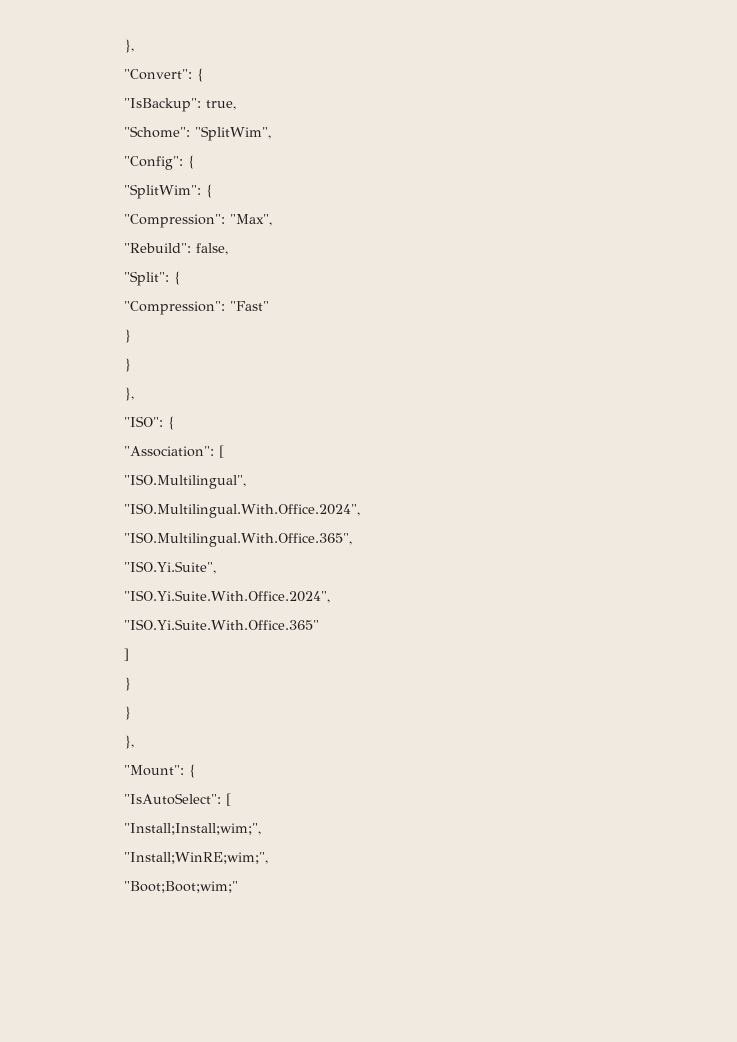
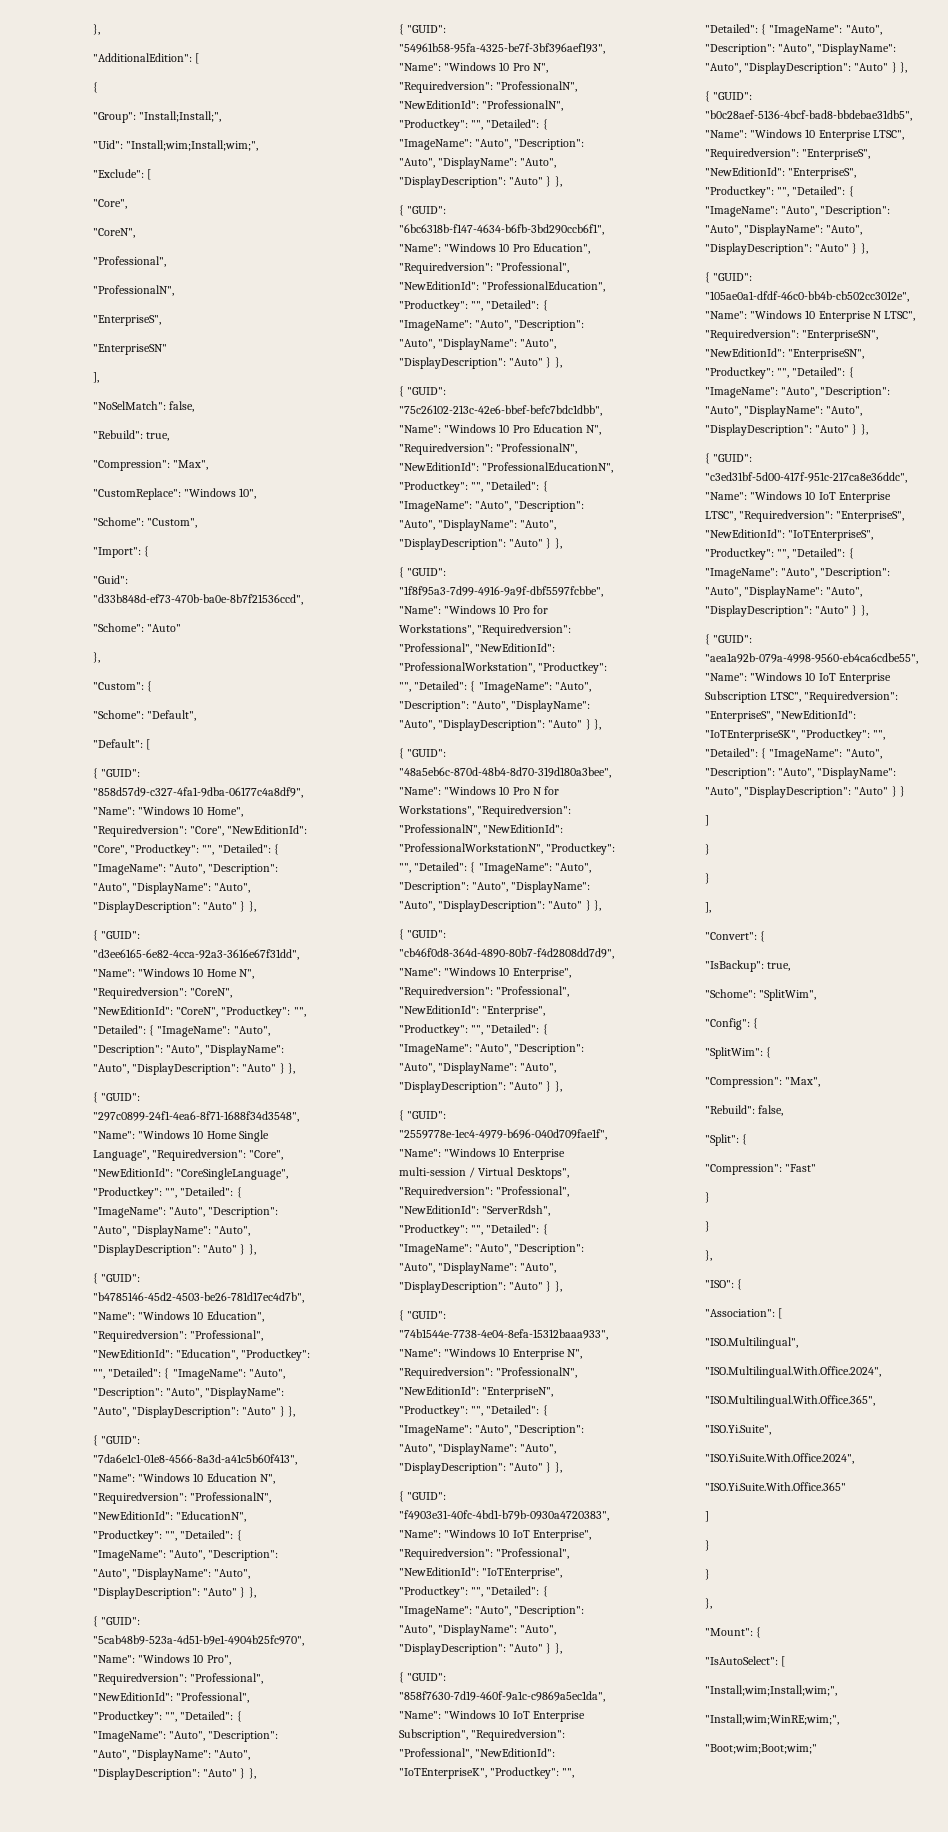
[123,39,134,53] }, -> [92,24,100,35] [92,53,200,64] [92,82,98,93] [92,111,222,123] [92,140,259,151] [92,169,152,180] [92,199,127,209] [92,228,135,238] [92,256,166,267] [92,285,174,296] [92,315,161,326] [92,344,167,355] [92,372,99,383] [92,401,195,412] [92,430,170,441] [92,460,209,471] [92,488,257,500] [92,517,198,528] [92,546,150,558] [92,575,128,584] [92,594,303,605] [92,623,182,632] [92,652,100,663] [92,681,153,692] [92,710,197,721] [92,739,151,750] [92,768,141,779] [92,787,303,798] [92,806,243,817] [92,825,308,837] [92,844,279,856] [92,864,279,875] [92,882,251,894] [92,901,256,913] [92,930,141,941] [92,949,299,960] [92,968,254,979] [92,987,233,999] [92,1006,306,1018] [92,1025,270,1037] [92,1044,285,1056] [92,1063,295,1075] [92,1092,141,1103] [92,1111,299,1122] [92,1130,269,1142] [92,1149,284,1161] [92,1168,289,1180] [92,1187,242,1199] [92,1207,279,1218] [92,1225,251,1237] [92,1244,256,1256] [92,1273,141,1284] [92,1292,304,1303] [92,1311,264,1322] [92,1330,264,1342] [92,1349,311,1361] [92,1368,285,1380] [92,1387,285,1399] [92,1406,295,1418] [92,1435,141,1446] [92,1454,297,1465] [92,1473,275,1484] [92,1492,272,1504] [92,1511,247,1522] [92,1530,242,1542] [92,1550,279,1561] [92,1568,251,1580] [92,1587,256,1599] [92,1616,141,1627] [92,1635,304,1646] [92,1654,231,1665] [92,1673,264,1685] [92,1692,250,1703] [92,1711,242,1723] [92,1731,279,1742] [92,1749,251,1761] [92,1768,256,1780] [398,24,447,35] [398,43,605,54] [398,62,548,73] [398,81,578,93] [398,100,564,111] [398,119,548,131] [398,139,585,150] [398,157,557,169] [398,176,562,188] [398,205,447,216] [398,224,604,235] [398,243,590,254] [398,262,570,274] [398,281,606,292] [398,300,548,312] [398,320,585,331] [398,338,557,350] [398,357,562,369] [398,386,447,397] [398,405,602,416] [398,424,602,435] [398,443,578,455] [398,462,614,473] [398,481,548,493] [398,501,585,512] [398,519,557,531] [398,538,562,550] [398,567,447,578] [398,586,603,597] [398,605,548,614] [398,624,572,636] [398,643,556,654] [398,662,608,674] [398,681,591,693] [398,700,591,712] [398,719,601,731] [398,748,447,759] [398,767,611,778] [398,786,560,795] [398,805,572,817] [398,824,564,835] [398,843,616,855] [398,862,591,874] [398,881,591,893] [398,900,601,912] [398,929,447,940] [398,948,614,959] [398,967,571,979] [398,986,570,998] [398,1005,546,1017] [398,1024,548,1036] [398,1044,585,1055] [398,1062,557,1074] [398,1081,562,1093] [398,1110,447,1121] [398,1129,607,1140] [398,1148,565,1160] [398,1167,569,1179] [398,1186,570,1198] [398,1205,551,1216] [398,1224,548,1236] [398,1244,585,1255] [398,1262,557,1274] [398,1281,562,1293] [398,1310,447,1321] [398,1329,608,1340] [398,1348,582,1360] [398,1367,578,1379] [398,1386,554,1398] [398,1405,548,1417] [398,1425,585,1436] [398,1443,557,1455] [398,1462,562,1474] [398,1491,447,1502] [398,1510,609,1521] [398,1529,591,1541] [398,1548,570,1560] [398,1567,563,1579] [398,1586,548,1598] [398,1606,585,1617] [398,1624,557,1636] [398,1643,562,1655] [398,1672,447,1683] [398,1691,605,1702] [398,1710,585,1722] [398,1729,566,1741] [398,1748,556,1759] [398,1767,575,1779] [704,24,882,36] [704,43,897,55] [704,62,907,74] [704,91,753,102] [704,110,912,121] [704,129,904,141] [704,148,871,160] [704,167,857,179] [704,186,854,198] [704,206,891,217] [704,224,863,236] [704,243,868,255] [704,272,753,283] [704,291,909,302] [704,310,916,322] [704,329,879,341] [704,348,865,360] [704,367,854,379] [704,387,891,398] [704,405,863,417] [704,424,868,436] [704,453,753,464] [704,472,907,483] [704,491,891,503] [704,510,905,522] [704,529,874,541] [704,548,854,560] [704,568,891,579] [704,586,863,598] [704,605,868,617] [704,634,753,645] [704,653,918,664] [704,672,891,684] [704,691,899,703] [704,710,857,722] [704,729,886,741] [704,748,882,760] [704,767,897,779] [704,786,905,798] [704,815,709,826] [704,844,710,855] [704,873,710,884] [704,902,711,913] }, // "AdditionalEdition": [ // { // "Group": "Install;Install;", // "Uid": "Install;wim;Install;wim;", // "Exclude": [ // "Core", // "CoreN", // "Professional", // "ProfessionalN", // "EnterpriseS", // "EnterpriseSN" // ], // "NoSelMatch": false, // "Rebuild": true, // "Compression": "Max", // "CustomReplace": "Windows 10", // "Schome": "Custom", // "Import": { // "Guid": "d33b848d-ef73-470b-ba0e-8b7f21536ccd", // "Schome": "Auto" // }, // "Custom": { // "Schome": "Default", // "Default": [ // { "GUID": "858d57d9-c327-4fa1-9dba-06177c4a8df9", "Name": "Windows 10 Home", "Requiredversion": "Core", "NewEditionId": "Core", "Productkey": "", "Detailed": { "ImageName": "Auto", "Description": "Auto", "DisplayName": "Auto", "DisplayDescription": "Auto" } }, // { "GUID": "d3ee6165-6e82-4cca-92a3-3616e67f31dd", "Name": "Windows 10 Home N", "Requiredversion": "CoreN", "NewEditionId": "CoreN", "Productkey": "", "Detailed": { "ImageName": "Auto", "Description": "Auto", "DisplayName": "Auto", "DisplayDescription": "Auto" } }, // { "GUID": "297c0899-24f1-4ea6-8f71-1688f34d3548", "Name": "Windows 10 Home Single Language", "Requiredversion": "Core", "NewEditionId": "CoreSingleLanguage", "Productkey": "", "Detailed": { "ImageName": "Auto", "Description": "Auto", "DisplayName": "Auto", "DisplayDescription": "Auto" } }, // { "GUID": "b4785146-45d2-4503-be26-781d17ec4d7b", "Name": "Windows 10 Education", "Requiredversion": "Professional", "NewEditionId": "Education", "Productkey": "", "Detailed": { "ImageName": "Auto", "Description": "Auto", "DisplayName": "Auto", "DisplayDescription": "Auto" } }, // { "GUID": "7da6e1c1-01e8-4566-8a3d-a41c5b60f413", "Name": "Windows 10 Education N", "Requiredversion": "ProfessionalN", "NewEditionId": "EducationN", "Productkey": "", "Detailed": { "ImageName": "Auto", "Description": "Auto", "DisplayName": "Auto", "DisplayDescription": "Auto" } }, // { "GUID": "5cab48b9-523a-4d51-b9e1-4904b25fc970", "Name": "Windows 10 Pro", "Requiredversion": "Professional", "NewEditionId": "Professional", "Productkey": "", "Detailed": { "ImageName": "Auto", "Description": "Auto", "DisplayName": "Auto", "DisplayDescription": "Auto" } }, // { "GUID": "54961b58-95fa-4325-be7f-3bf396aef193", "Name": "Windows 10 Pro N", "Requiredversion": "ProfessionalN", "NewEditionId": "ProfessionalN", "Productkey": "", "Detailed": { "ImageName": "Auto", "Description": "Auto", "DisplayName": "Auto", "DisplayDescription": "Auto" } }, // { "GUID": "6bc6318b-f147-4634-b6fb-3bd290ccb6f1", "Name": "Windows 10 Pro Education", "Requiredversion": "Professional", "NewEditionId": "ProfessionalEducation", "Productkey": "", "Detailed": { "ImageName": "Auto", "Description": "Auto", "DisplayName": "Auto", "DisplayDescription": "Auto" } }, // { "GUID": "75c26102-213c-42e6-bbef-befc7bdc1dbb", "Name": "Windows 10 Pro Education N", "Requiredversion": "ProfessionalN", "NewEditionId": "ProfessionalEducationN", "Productkey": "", "Detailed": { "ImageName": "Auto", "Description": "Auto", "DisplayName": "Auto", "DisplayDescription": "Auto" } }, // { "GUID": "1f8f95a3-7d99-4916-9a9f-dbf5597fcbbe", "Name": "Windows 10 Pro for Workstations", "Requiredversion": "Professional", "NewEditionId": "ProfessionalWorkstation", "Productkey": "", "Detailed": { "ImageName": "Auto", "Description": "Auto", "DisplayName": "Auto", "DisplayDescription": "Auto" } }, // { "GUID": "48a5eb6c-870d-48b4-8d70-319d180a3bee", "Name": "Windows 10 Pro N for Workstations", "Requiredversion": "ProfessionalN", "NewEditionId": "ProfessionalWorkstationN", "Productkey": "", "Detailed": { "ImageName": "Auto", "Description": "Auto", "DisplayName": "Auto", "DisplayDescription": "Auto" } }, // { "GUID": "cb46f0d8-364d-4890-80b7-f4d2808dd7d9", "Name": "Windows 10 Enterprise", "Requiredversion": "Professional", "NewEditionId": "Enterprise", "Productkey": "", "Detailed": { "ImageName": "Auto", "Description": "Auto", "DisplayName": "Auto", "DisplayDescription": "Auto" } }, // { "GUID": "2559778e-1ec4-4979-b696-040d709fae1f", "Name": "Windows 10 Enterprise multi-session / Virtual Desktops", "Requiredversion": "Professional", "NewEditionId": "ServerRdsh", "Productkey": "", "Detailed": { "ImageName": "Auto", "Description": "Auto", "DisplayName": "Auto", "DisplayDescription": "Auto" } }, // { "GUID": "74b1544e-7738-4e04-8efa-15312baaa933", "Name": "Windows 10 Enterprise N", "Requiredversion": "ProfessionalN", "NewEditionId": "EnterpriseN", "Productkey": "", "Detailed": { "ImageName": "Auto", "Description": "Auto", "DisplayName": "Auto", "DisplayDescription": "Auto" } }, // { "GUID": "f4903e31-40fc-4bd1-b79b-0930a4720383", "Name": "Windows 10 IoT Enterprise", "Requiredversion": "Professional", "NewEditionId": "IoTEnterprise", "Productkey": "", "Detailed": { "ImageName": "Auto", "Description": "Auto", "DisplayName": "Auto", "DisplayDescription": "Auto" } }, // { "GUID": "858f7630-7d19-460f-9a1c-c9869a5ec1da", "Name": "Windows 10 IoT Enterprise Subscription", "Requiredversion": "Professional", "NewEditionId": "IoTEnterpriseK", "Productkey": "", "Detailed": { "ImageName": "Auto", "Description": "Auto", "DisplayName": "Auto", "DisplayDescription": "Auto" } }, // { "GUID": "b0c28aef-5136-4bcf-bad8-bbdebae31db5", "Name": "Windows 10 Enterprise LTSC", "Requiredversion": "EnterpriseS", "NewEditionId": "EnterpriseS", "Productkey": "", "Detailed": { "ImageName": "Auto", "Description": "Auto", "DisplayName": "Auto", "DisplayDescription": "Auto" } }, // { "GUID": "105ae0a1-dfdf-46c0-bb4b-cb502cc3012e", "Name": "Windows 10 Enterprise N LTSC", "Requiredversion": "EnterpriseSN", "NewEditionId": "EnterpriseSN", "Productkey": "", "Detailed": { "ImageName": "Auto", "Description": "Auto", "DisplayName": "Auto", "DisplayDescription": "Auto" } }, // { "GUID": "c3ed31bf-5d00-417f-951c-217ca8e36ddc", "Name": "Windows 10 IoT Enterprise LTSC", "Requiredversion": "EnterpriseS", "NewEditionId": "IoTEnterpriseS", "Productkey": "", "Detailed": { "ImageName": "Auto", "Description": "Auto", "DisplayName": "Auto", "DisplayDescription": "Auto" } }, // { "GUID": "aea1a92b-079a-4998-9560-eb4ca6cdbe55", "Name": "Windows 10 IoT Enterprise Subscription LTSC", "Requiredversion": "EnterpriseS", "NewEditionId": "IoTEnterpriseSK", "Productkey": "", "Detailed": { "ImageName": "Auto", "Description": "Auto", "DisplayName": "Auto", "DisplayDescription": "Auto" } } // ] // } // } // ],
[123,823,261,835] [123,852,268,864] [123,881,238,893] "Install;Install;wim;", // "Install;WinRE;wim;", // "Boot;Boot;wim;" -> [704,1685,837,1696] [704,1714,839,1725] [704,1744,817,1754] "Install;wim;Install;wim;", // "Install;wim;WinRE;wim;", // "Boot;wim;Boot;wim;"

